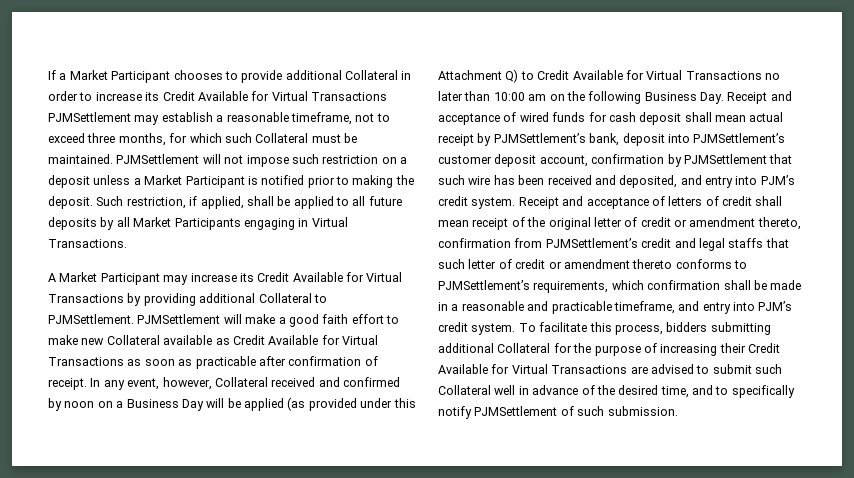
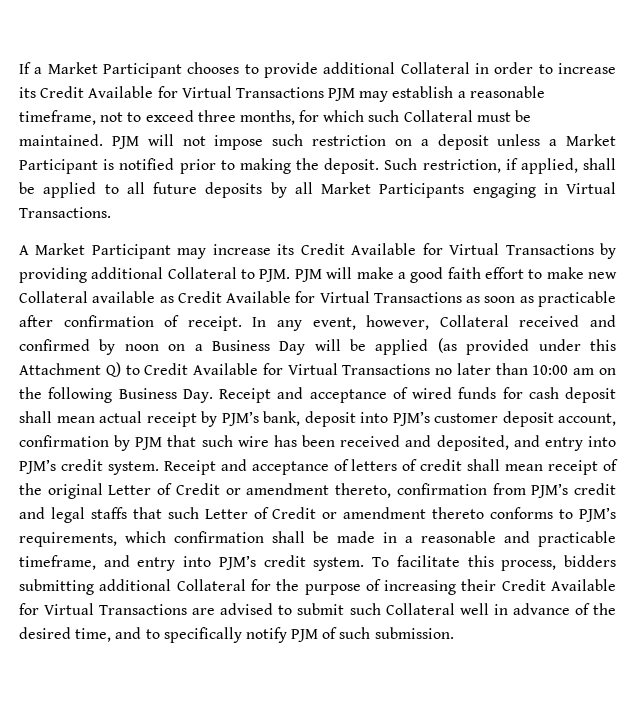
[48,112,131,122] PJMSettlement -> [328,88,356,101] PJM
[116,154,200,164] PJMSettlement -> [111,136,139,149] PJM
[48,314,221,324] PJMSettlement. PJMSettlement -> [259,269,322,282] PJM. PJM
[493,133,586,143] PJMSettlement’s -> [221,411,259,426] PJM’s
[693,133,786,143] PJMSettlement’s -> [392,411,430,426] PJM’s
[683,154,767,164] PJMSettlement -> [135,437,163,450] PJM
[593,217,671,227] letter of credit -> [108,483,220,495] Letter of Credit
[545,238,638,248] PJMSettlement’s -> [531,483,569,498] PJM’s
[468,259,546,269] letter of credit -> [204,507,317,519] Letter of Credit
[438,280,530,290] PJMSettlement’s -> [579,507,616,522] PJM’s
[474,406,558,416] PJMSettlement -> [291,629,319,642] PJM

